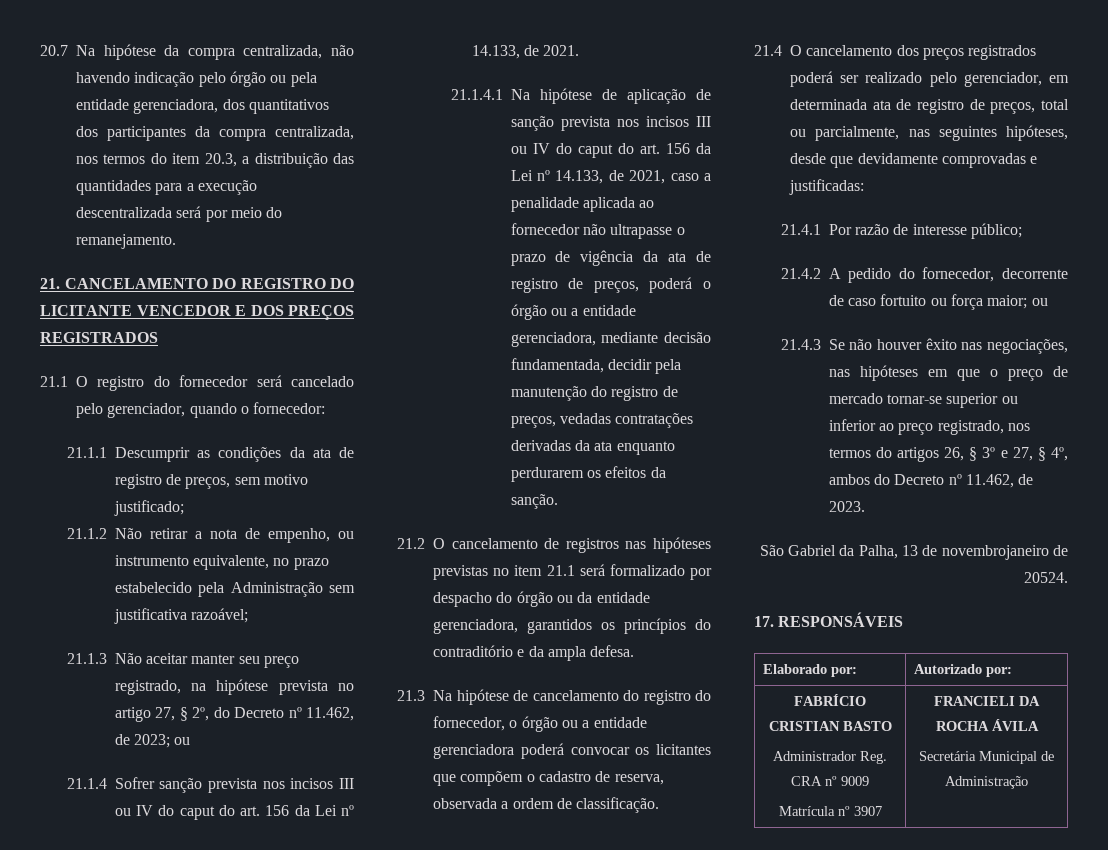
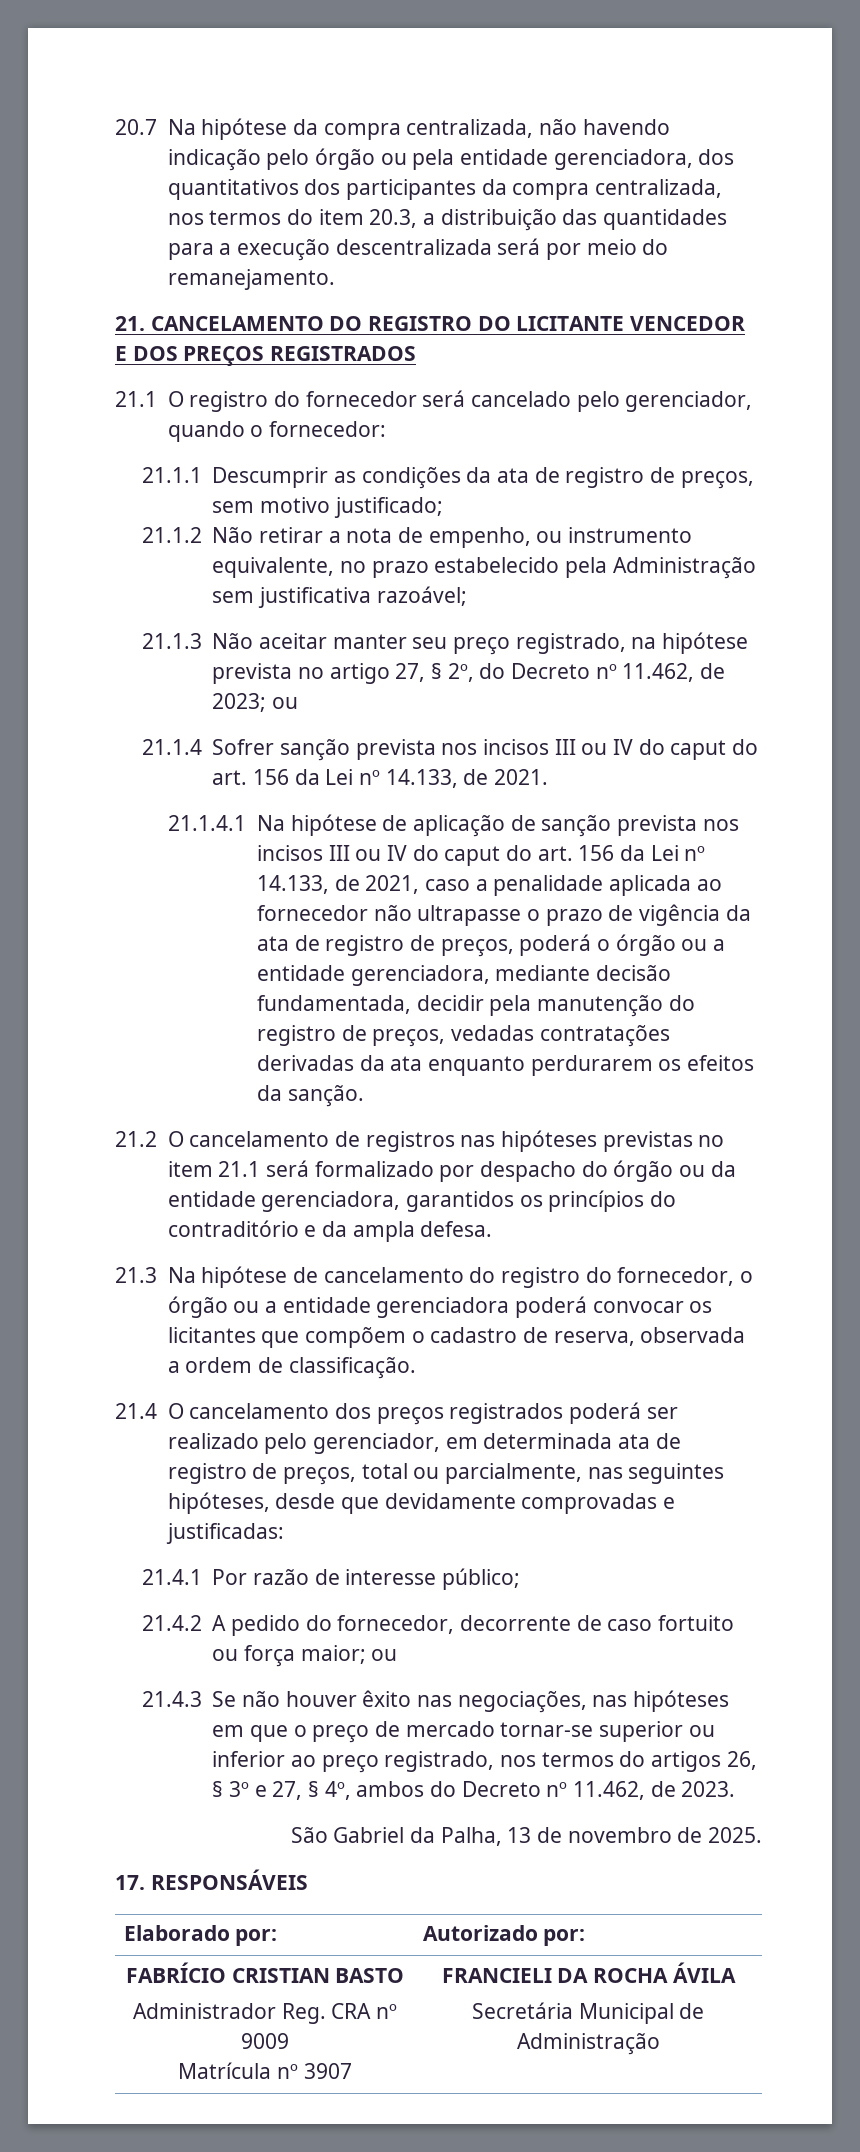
[941,545,1068,560] [1024,572,1068,583] novembrojaneiro de 20524. -> [567,1827,762,1843] novembro de 2025.

